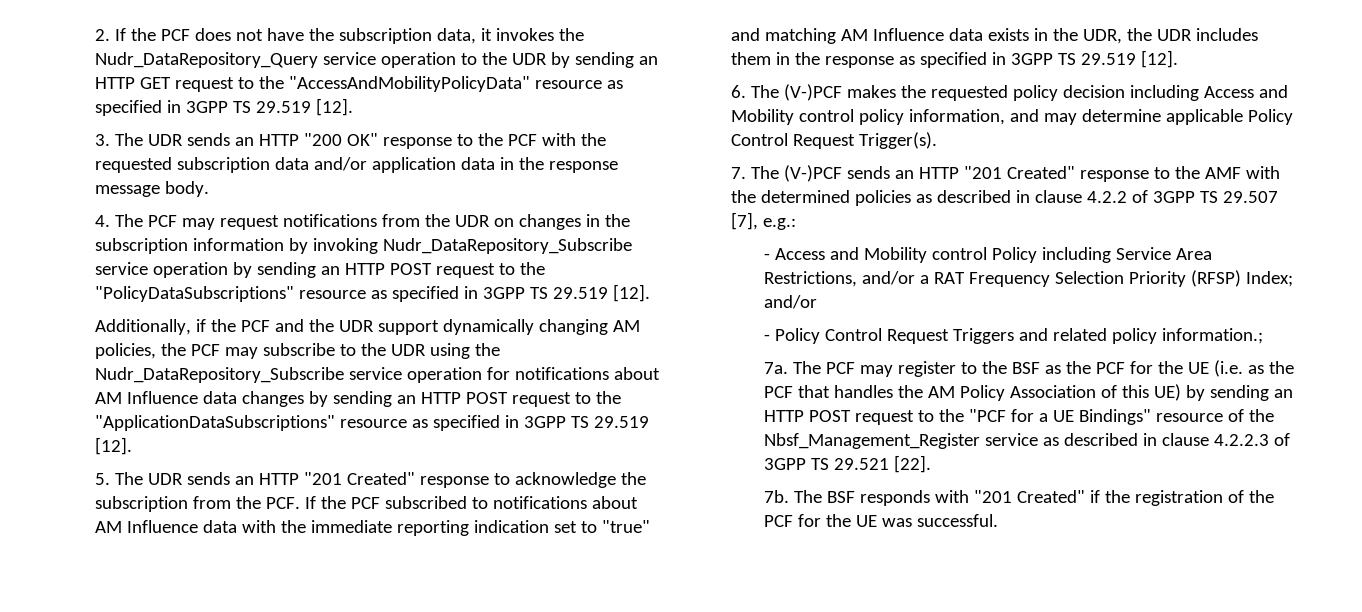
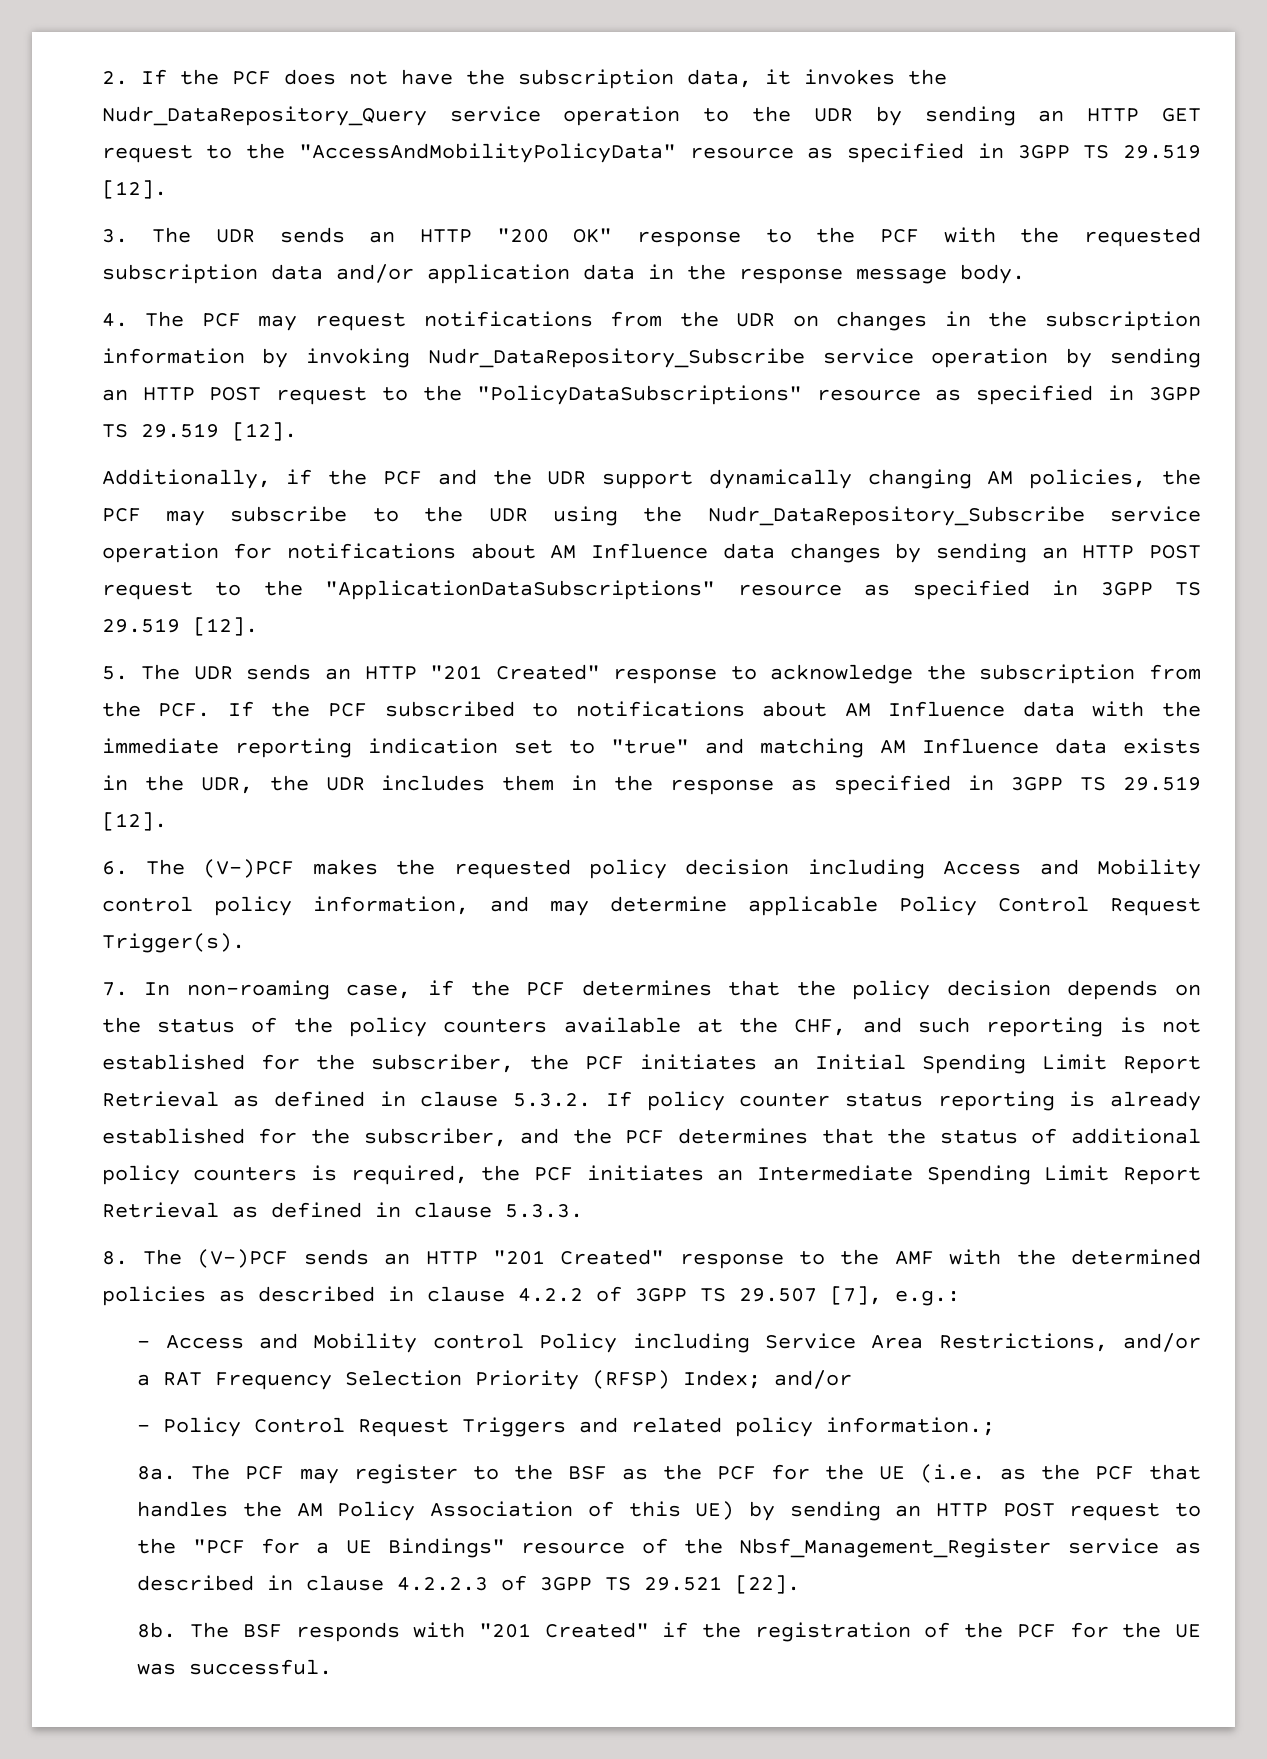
(747, 173) none -> [144,980,1201,1000] [101,1017,1201,1037] [101,1054,1201,1074] [101,1091,1201,1111] [101,1128,1201,1147] [101,1165,1201,1185] [101,1202,583,1218] [101,1251,128,1265] In non-roaming case, if the PCF determines that the policy decision depends on the status of the policy counters available at the CHF, and such reporting is not established for the subscriber, the PCF initiates an Initial Spending Limit Report Retrieval as defined in clause 5.3.2. If policy counter status reporting is already established for the subscriber, and the PCF determines that the status of additional policy counters is required, the PCF initiates an Intermediate Spending Limit Report Retrieval as defined in clause 5.3.3. // 8.
[764,362,789,374] 7a. -> [137,1466,177,1480] 8a.
[764,490,790,503] 7b. -> [137,1622,177,1638] 8b.

